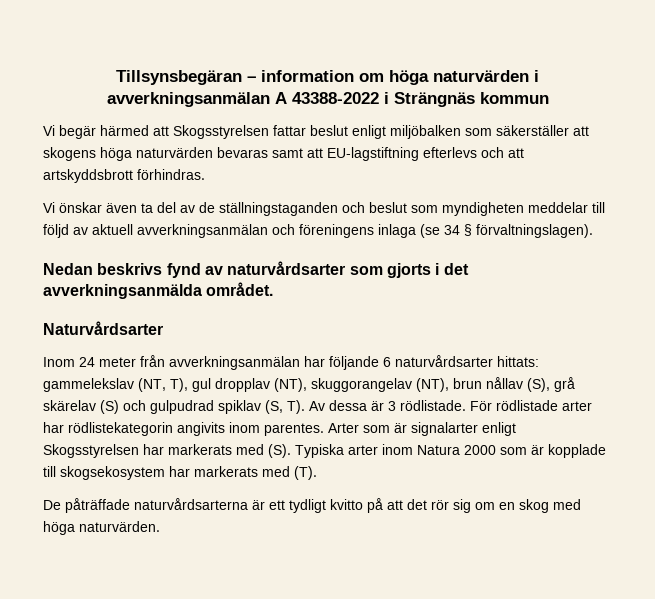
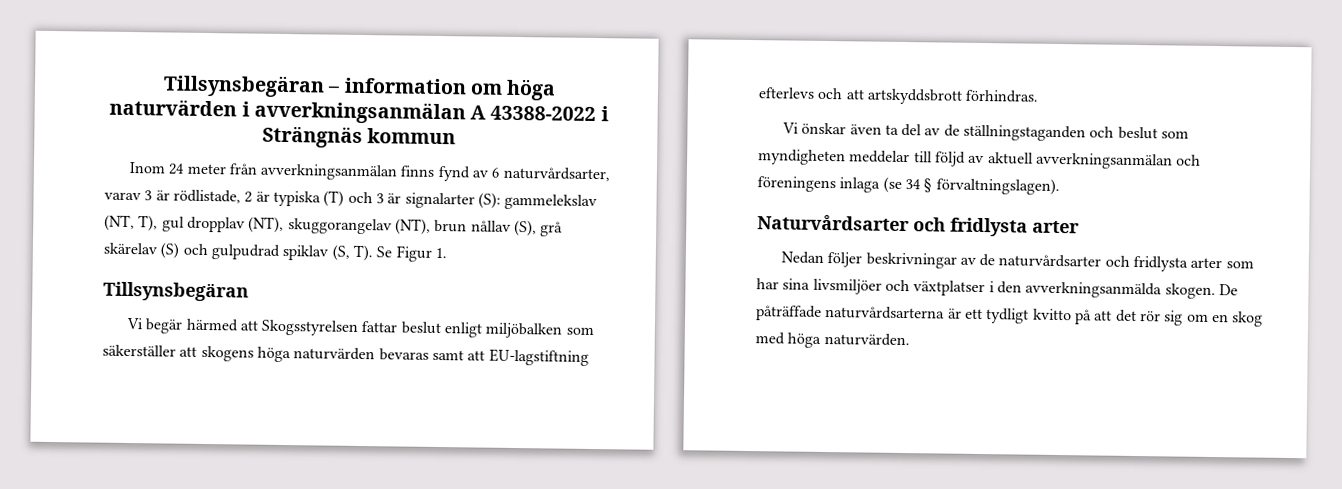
(549, 98) none -> [128,161,610,182] [104,189,598,211] [104,214,564,237] [103,242,447,262] [103,281,249,302] // Inom 24 meter från avverkningsanmälan finns fynd av 6 naturvårdsarter, varav 3 är rödlistade, 2 är typiska (T) och 3 är signalarter (S): gammelekslav (NT, T), gul dropplav (NT), skuggorangelav (NT), brun nållav (S), grå skärelav (S) och gulpudrad spiklav (S, T). Se Figur 1. // Tillsynsbegäran
[43,261,469,278] [43,282,274,299] [43,321,163,335] [43,355,539,370] [43,377,575,392] [43,400,592,414] [43,422,516,436] [43,444,606,458] [43,466,317,480] Nedan beskrivs fynd av naturvårdsarter som gjorts i det avverkningsanmälda området. // Naturvårdsarter // Inom 24 meter från avverkningsanmälan har följande 6 naturvårdsarter hittats: gammelekslav (NT, T), gul dropplav (NT), skuggorangelav (NT), brun nållav (S), grå skärelav (S) och gulpudrad spiklav (S, T). Av dessa är 3 rödlistade. För rödlistade arter har rödlistekategorin angivits inom parentes. Arter som är signalarter enligt Skogsstyrelsen har markerats med (S). Typiska arter inom Natura 2000 som är kopplade till skogsekosystem har markerats med (T). // -> [757,214,1080,237] [780,251,1254,272] [756,278,1216,300] Naturvårdsarter och fridlysta arter // Nedan följer beskrivningar av de naturvårdsarter och fridlysta arter som har sina livsmiljöer och växtplatser i den avverkningsanmälda skogen.

